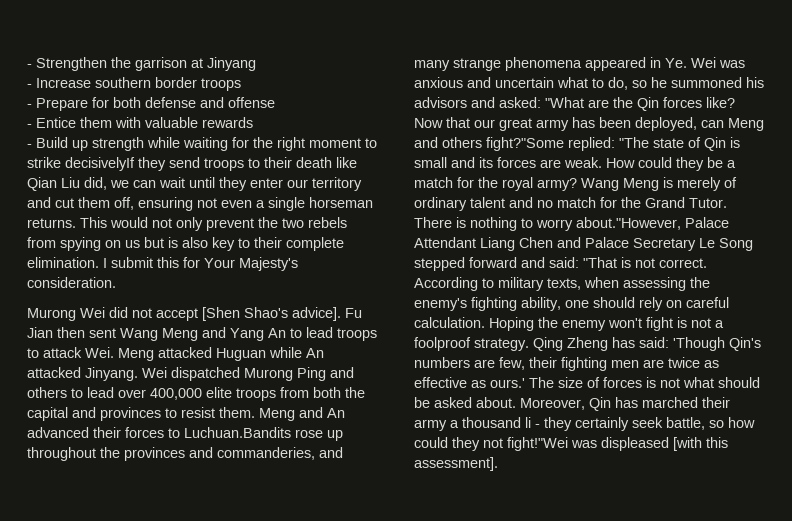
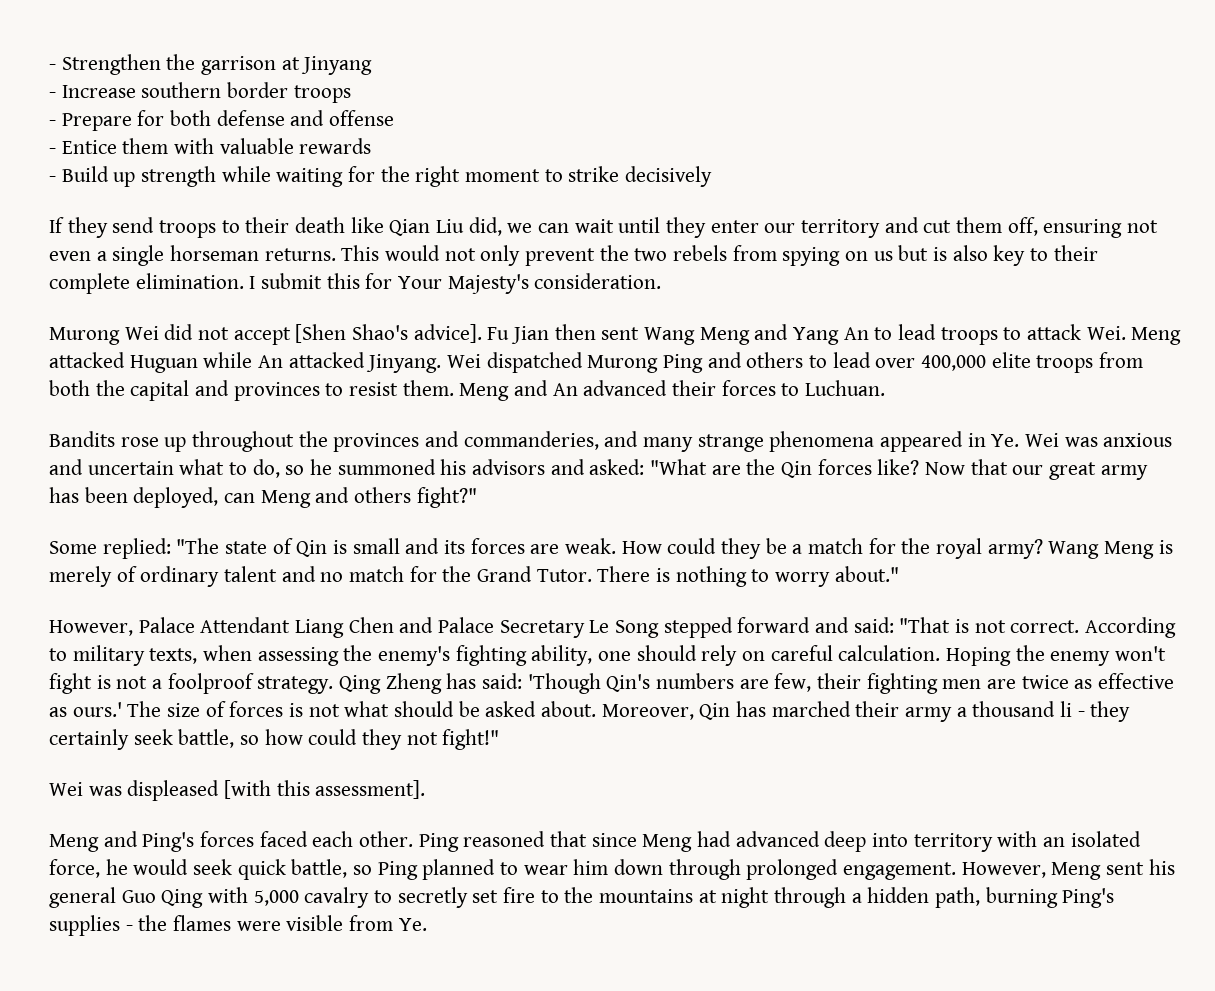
[65,157,135,171] decisivelyIf -> [625,166,713,187] [49,217,64,233] decisively // If
[184,427,291,438] Luchuan.Bandits -> [805,380,886,396] [49,431,115,447] Luchuan. // Bandits
[486,137,564,151] fight?"Some -> [416,487,477,508] [49,541,97,554] fight?" // Some
[576,217,681,230] about."However, -> [834,566,899,582] [49,620,133,636] about." // However,
[507,437,568,451] fight!"Wei -> [442,729,500,750] [49,782,83,796] fight!" // Wei
(498, 464) none -> [49,831,1141,852] [49,859,1175,880] [49,887,1115,908] [49,915,427,936] // Meng and Ping's forces faced each other. Ping reasoned that since Meng had advanced deep into territory with an isolated force, he would seek quick battle, so Ping planned to wear him down through prolonged engagement. However, Meng sent his general Guo Qing with 5,000 cavalry to secretly set fire to the mountains at night through a hidden path, burning Ping's supplies - the flames were visible from Ye.

